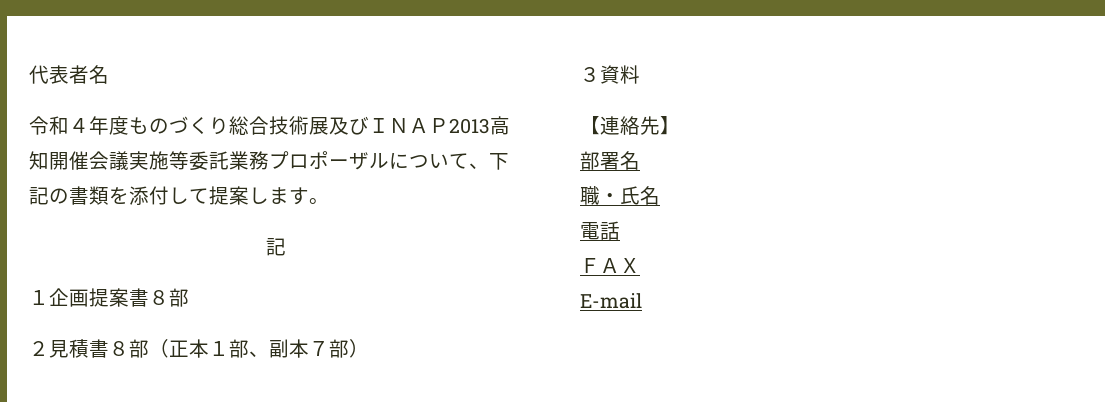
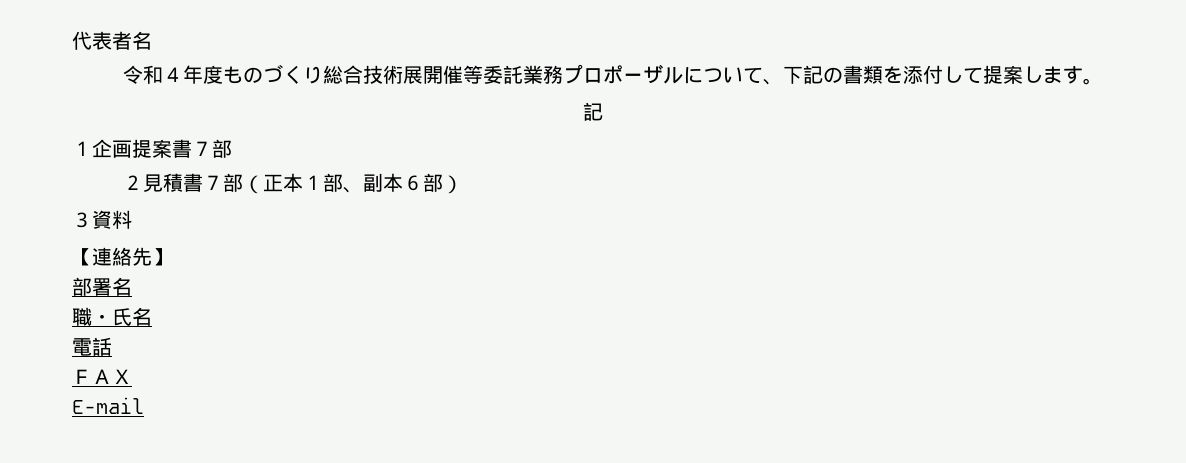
[329,116,510,135] [29,151,169,170] 及びＩＮＡＰ2013高知開催会議実施 -> [422,65,463,84] 開催
[149,290,169,305] ８ -> [192,141,212,156] ７
[109,341,129,356] ８ -> [202,175,223,190] ７
[309,341,329,356] ７ -> [402,175,423,191] ６

